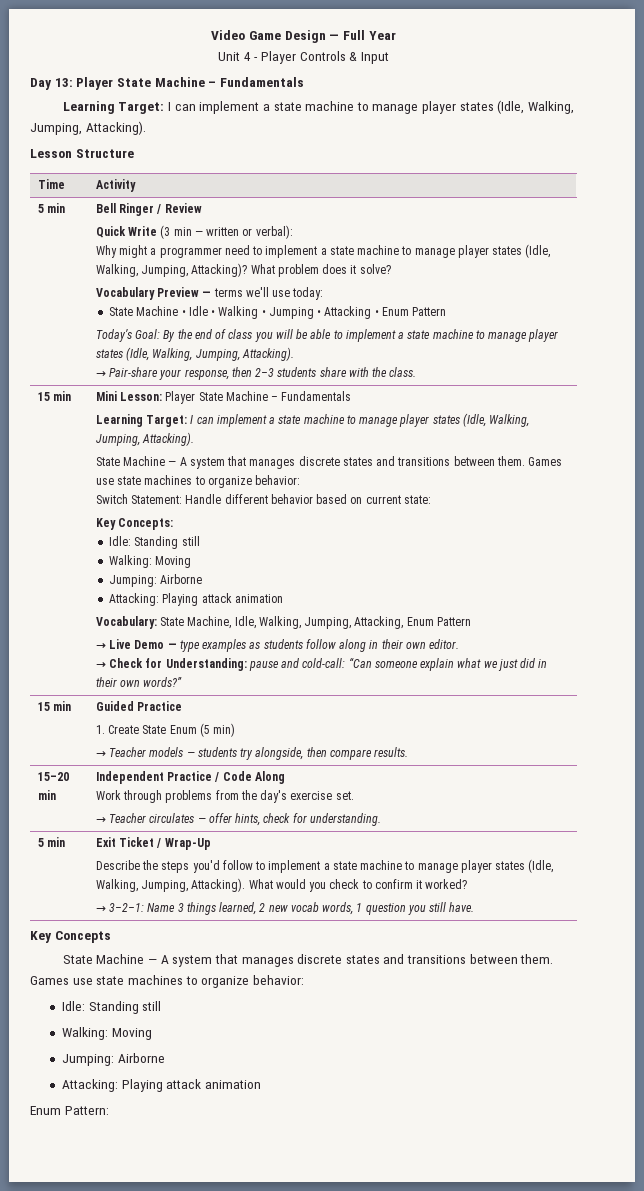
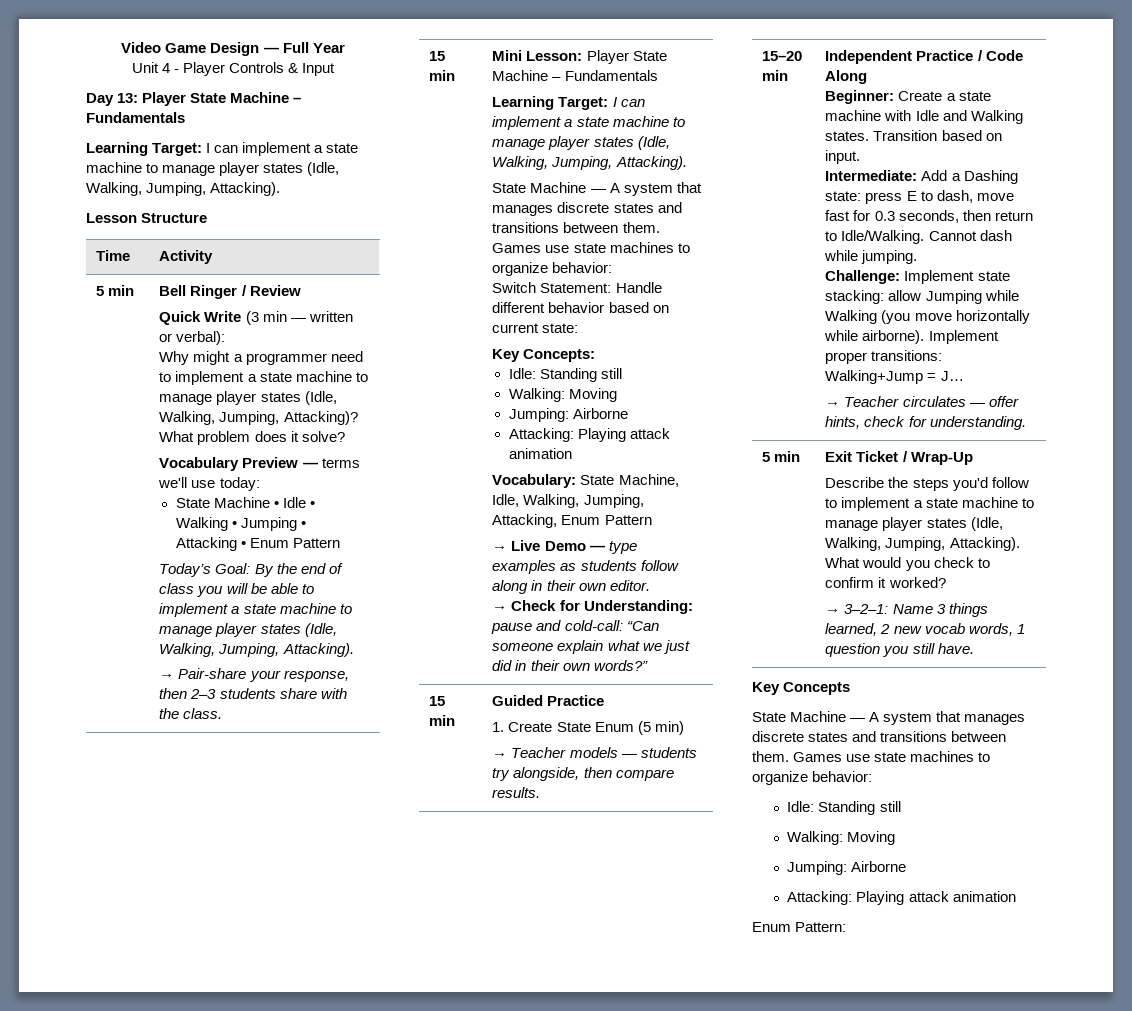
[95,790,354,803] Work through problems from the day's exercise set. -> [825,90,991,104] [825,110,1023,124] [825,130,1002,141] [825,150,861,164] [825,170,1018,184] [825,190,1014,204] [825,210,1033,223] [825,230,1012,244] [824,250,918,264] [825,270,1010,284] [825,290,1019,304] [825,310,1030,324] [824,330,999,344] [825,350,943,364] [825,370,964,384] Beginner: Create a state machine with Idle and Walking states. Transition based on input. // Intermediate: Add a Dashing state: press E to dash, move fast for 0.3 seconds, then return to Idle/Walking. Cannot dash while jumping. // Challenge: Implement state stacking: allow Jumping while Walking (you move horizontally while airborne). Implement proper transitions: Walking+Jump = J…

